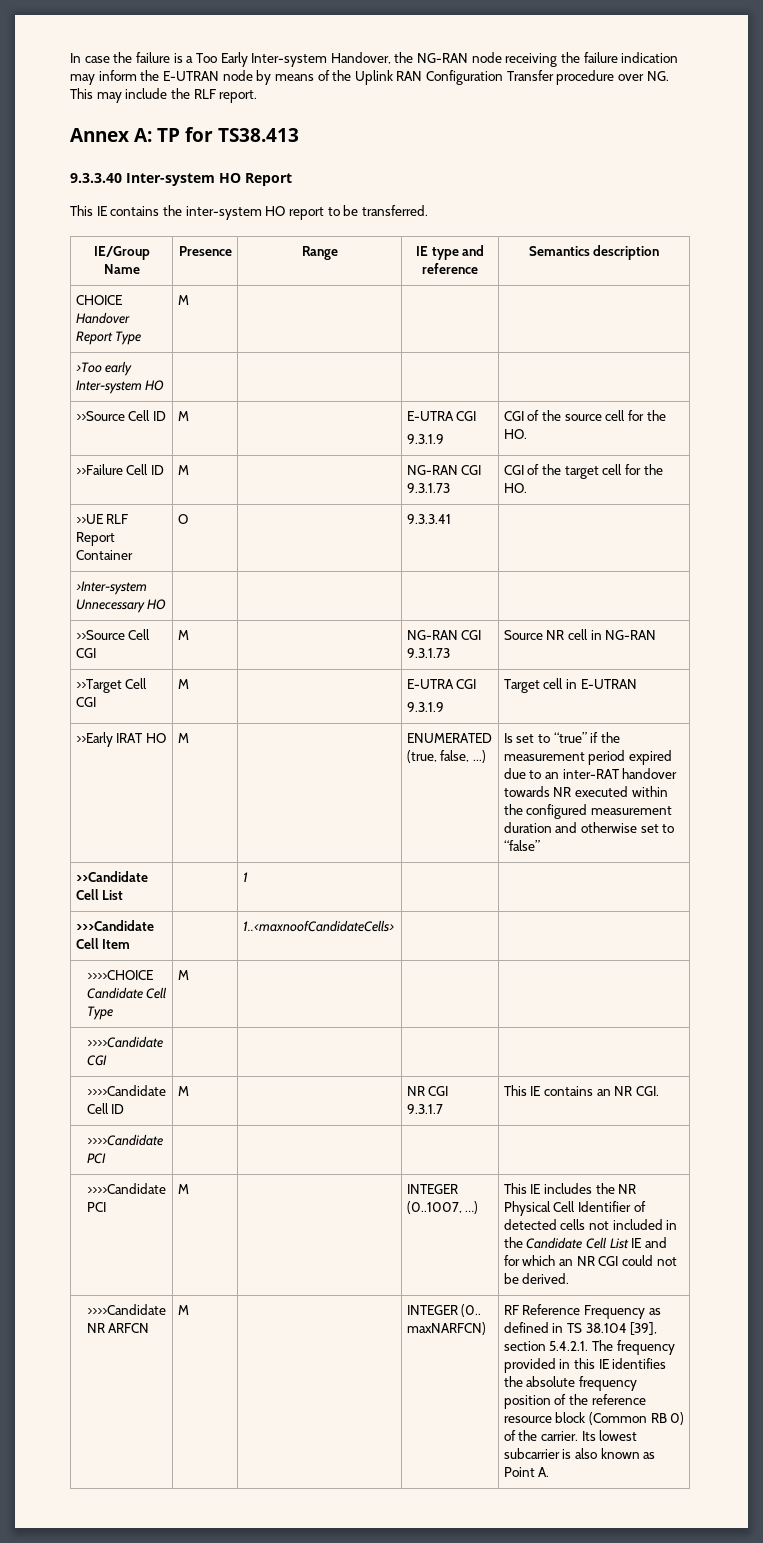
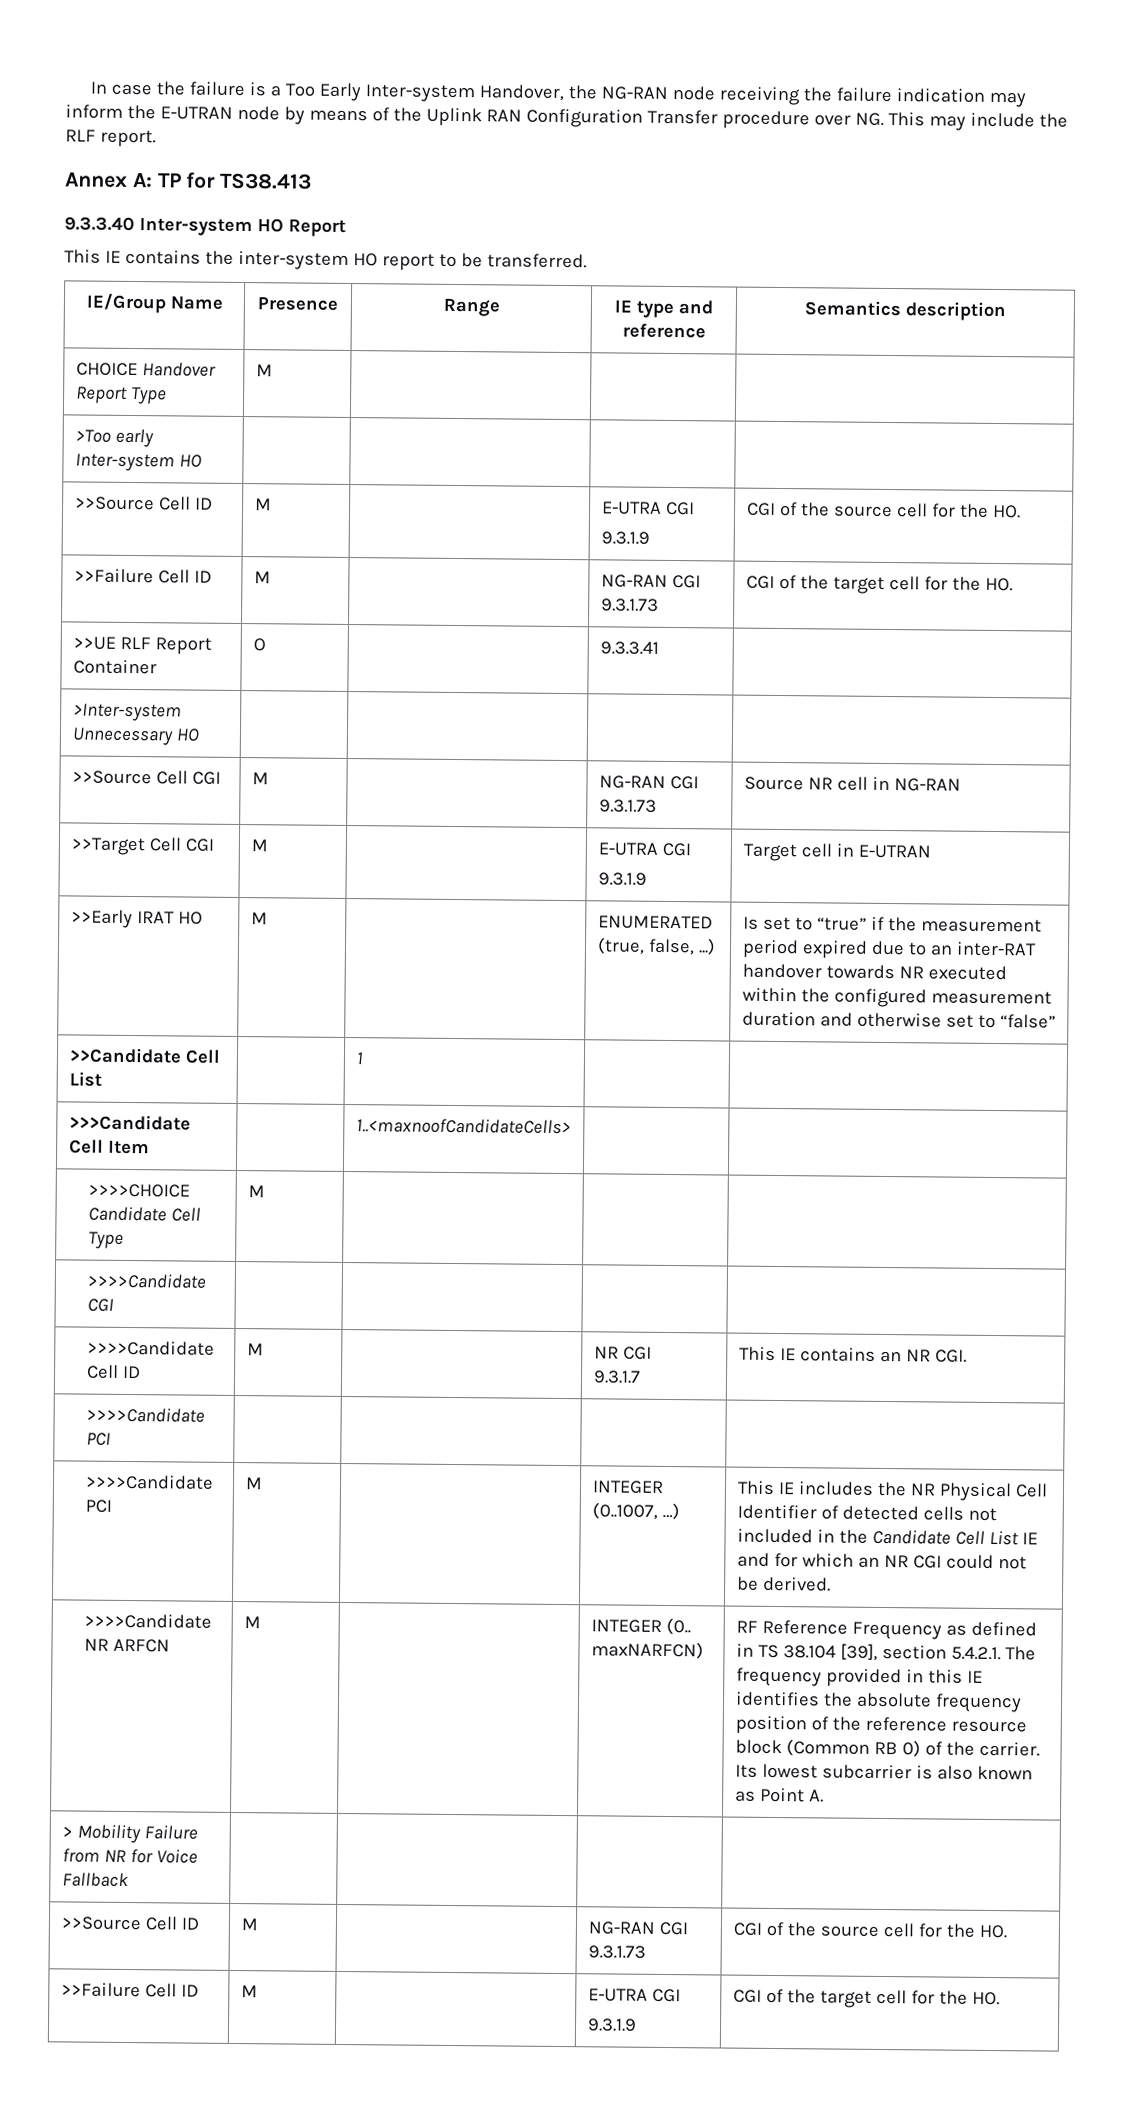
(550, 1472) none -> [61,1824,198,1844] [61,1848,198,1864] [61,1872,129,1888] [60,1916,199,1931] [240,1918,258,1931] [587,1921,688,1936] [587,1945,646,1959] [732,1921,1007,1939] [60,1982,199,1998] [240,1985,258,1998] [587,1988,681,2003] [586,2018,637,2032] [732,1988,1000,2008] // > Mobility Failure from NR for Voice Fallback | | | | // >>Source Cell ID | M | | NG-RAN CGI 9.3.1.73 | CGI of the source cell for the HO. // >>Failure Cell ID | M | | E-UTRA CGI // 9.3.1.9 | CGI of the target cell for the HO.

